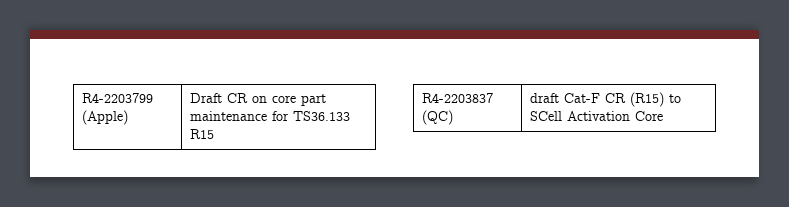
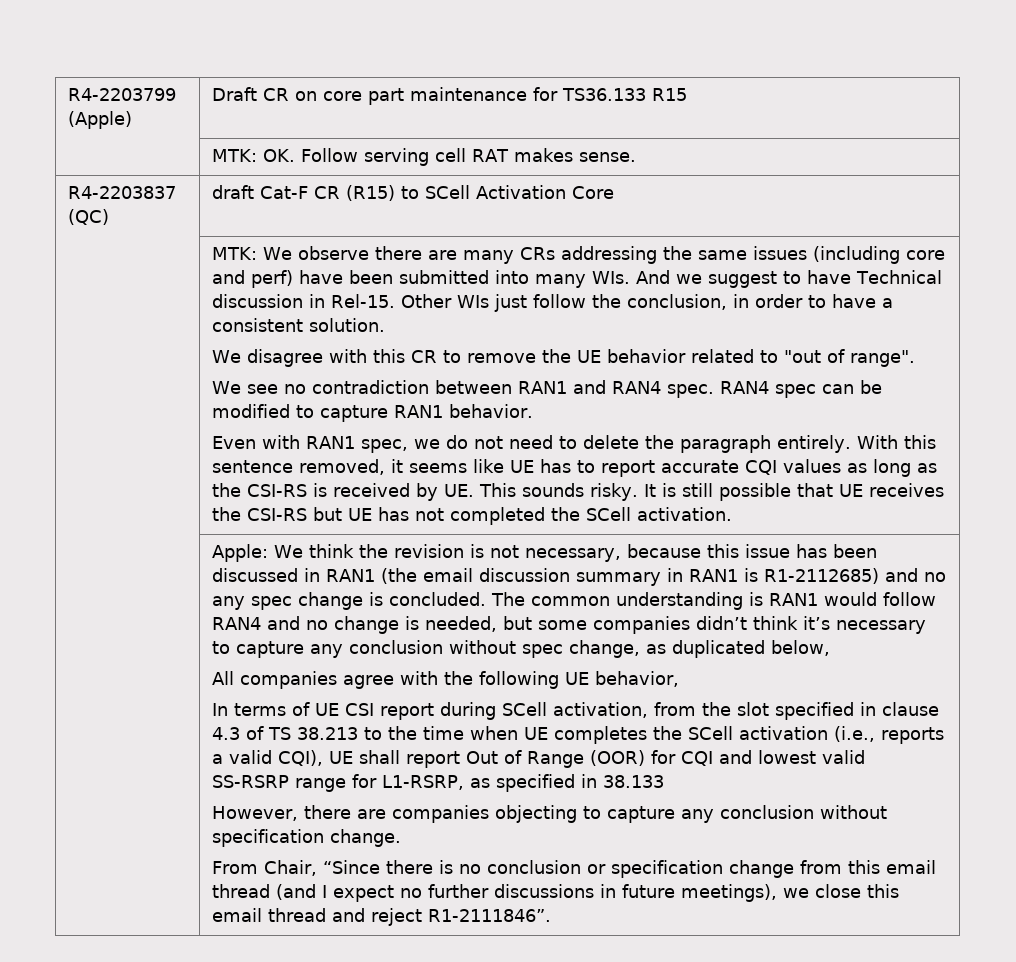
(214, 134) none -> [212,148,637,166] // | MTK: OK. Follow serving cell RAT makes sense.
(663, 116) none -> [212,246,946,264] [212,270,943,288] [212,294,894,312] [212,318,386,332] [212,349,916,367] [212,380,883,398] [212,404,534,422] [212,435,937,453] [212,459,938,477] [212,483,945,501] [212,507,733,525] [212,544,878,562] [212,568,947,586] [212,592,937,610] [212,616,927,634] [212,640,831,658] [212,671,680,689] [212,702,940,720] [212,726,945,744] [212,750,866,768] [212,774,665,792] [212,805,888,823] [212,829,402,847] [212,860,937,878] [212,884,900,902] [212,908,552,926] // | MTK: We observe there are many CRs addressing the same issues (including core and perf) have been submitted into many WIs. And we suggest to have Technical discussion in Rel-15. Other WIs just follow the conclusion, in order to have a consistent solution. // We disagree with this CR to remove the UE behavior related to "out of range". // We see no contradiction between RAN1 and RAN4 spec. RAN4 spec can be modified to capture RAN1 behavior. // Even with RAN1 spec, we do not need to delete the paragraph entirely. With this sentence removed, it seems like UE has to report accurate CQI values as long as the CSI-RS is received by UE. This sounds risky. It is still possible that UE receives the CSI-RS but UE has not completed the SCell activation. // | Apple: We think the revision is not necessary, because this issue has been discussed in RAN1 (the email discussion summary in RAN1 is R1-2112685) and no any spec change is concluded. The common understanding is RAN1 would follow RAN4 and no change is needed, but some companies didn’t think it’s necessary to capture any conclusion without spec change, as duplicated below, // All companies agree with the following UE behavior, // In terms of UE CSI report during SCell activation, from the slot specified in clause 4.3 of TS 38.213 to the time when UE completes the SCell activation (i.e., reports a valid CQI), UE shall report Out of Range (OOR) for CQI and lowest valid SS-RSRP range for L1-RSRP, as specified in 38.133 // However, there are companies objecting to capture any conclusion without specification change. // From Chair, “Since there is no conclusion or specification change from this email thread (and I expect no further discussions in future meetings), we close this email thread and reject R1-2111846”.

